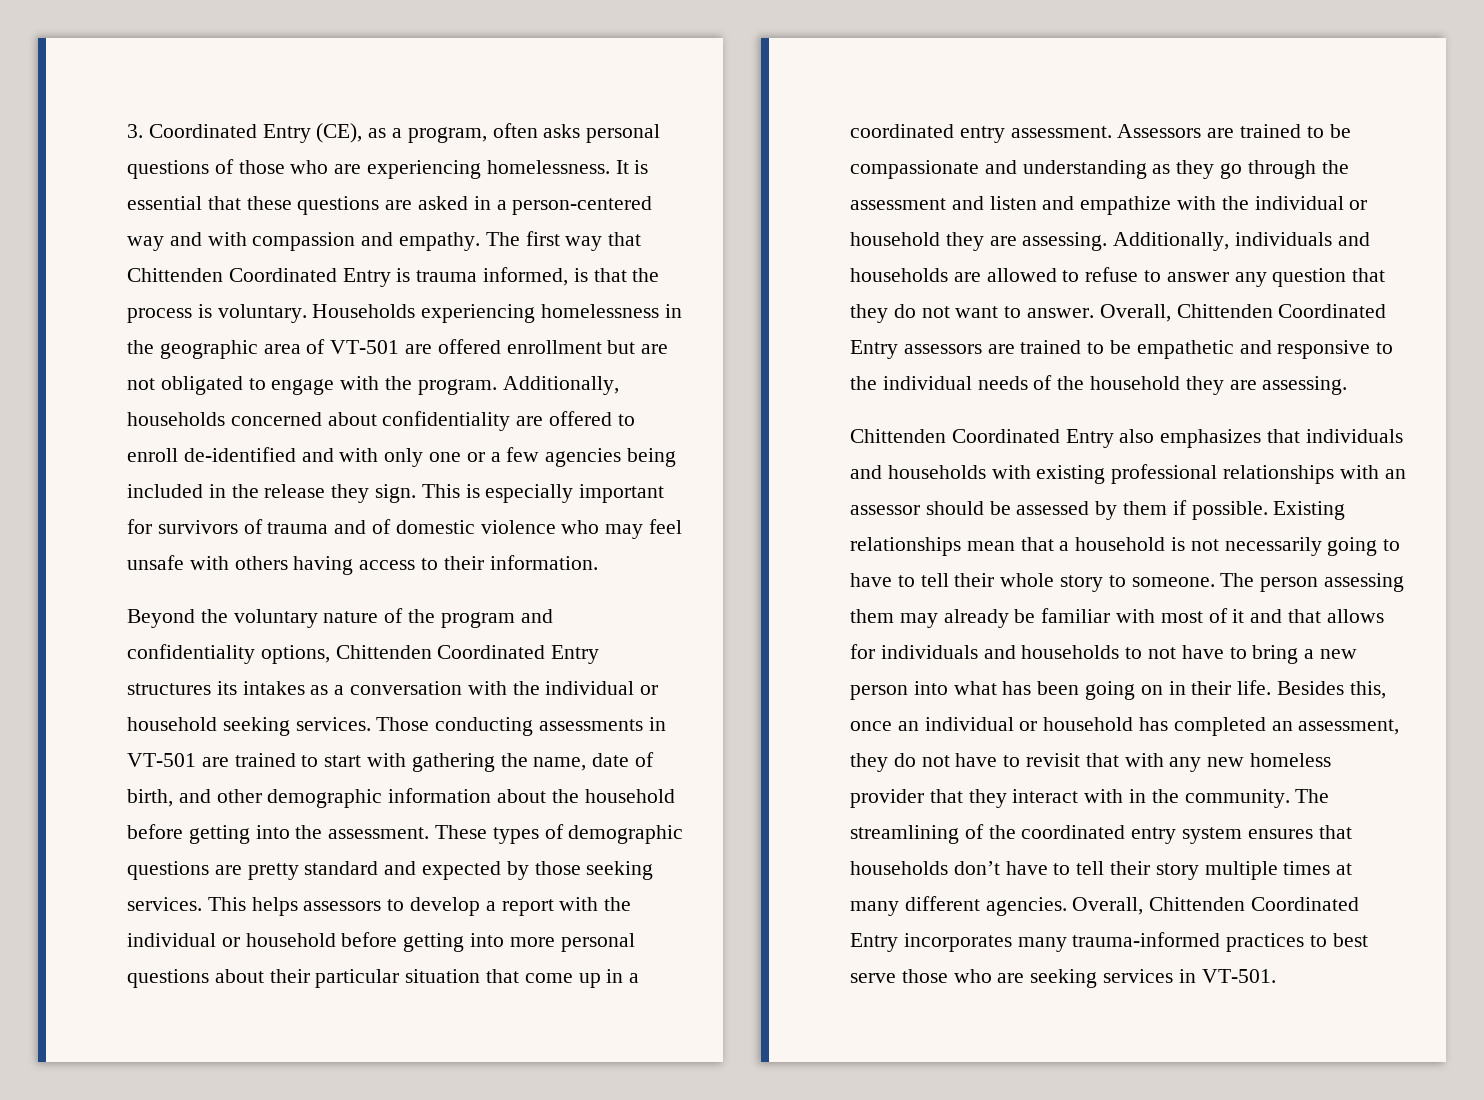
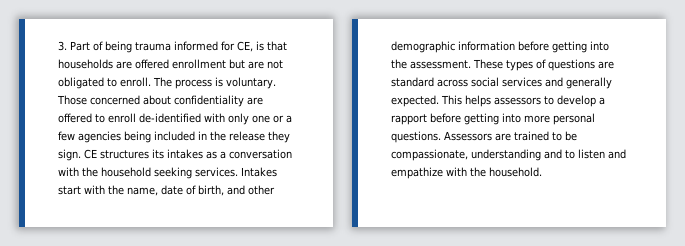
[148,123,661,143] [127,159,649,179] [127,196,653,215] [127,231,642,251] [127,267,660,287] [127,304,682,323] [127,339,400,359] Coordinated Entry (CE), as a program, often asks personal questions of those who are experiencing homelessness. It is essential that these questions are asked in a person-centered way and with compassion and empathy. The first way that Chittenden Coordinated Entry is trauma informed, is that the process is voluntary. Households experiencing homelessness in the geographic area of VT-501 -> [70,41,287,53] [58,59,113,69] Part of being trauma informed for CE, is that households
[271,376,619,395] [127,412,225,426] engage with the program. Additionally, households -> [120,77,276,89] [57,95,87,105] enroll. The process is voluntary. Those
[301,448,334,462] and -> (201, 118) none
[421,484,665,503] [127,519,683,539] [127,555,598,575] [127,608,553,628] [127,644,600,664] This is especially important for survivors of trauma and of domestic violence who may feel unsafe with others having access to their information. // Beyond the voluntary nature of the program and confidentiality options, Chittenden Coordinated Entry -> [84,149,97,159] CE
[545,681,659,695] individual or -> (98, 172) none
[376,717,666,736] [127,753,319,767] Those conducting assessments in VT-501 are trained to -> [241,167,277,177] Intakes
[411,753,495,772] gathering -> (105, 189) none
[497,789,675,803] about the household -> (515, 46) none
[568,825,684,844] [127,861,654,880] [127,897,202,911] demographic questions are pretty standard and expected by those seeking services. -> [548,59,614,71] [391,77,612,89] [391,95,439,107] questions are standard across social services and generally expected.
[501,897,632,916] [127,933,336,947] report with the individual or household -> [391,114,427,125] rapport
[127,969,640,988] [850,124,1112,143] questions about their particular situation that come up in a coordinated entry assessment. -> [391,131,441,143] questions.
[850,160,1349,179] [850,196,984,210] compassionate and understanding as they go through the assessment and -> [391,149,575,161] compassionate, understanding and to
[1254,196,1368,210] [850,232,1370,251] [850,267,1386,287] [850,304,1387,323] [850,340,1394,359] [850,375,1348,395] [850,429,1403,448] [850,464,1406,484] [850,500,1346,520] [850,537,1401,556] [850,573,1405,592] [850,608,1384,628] [850,644,1358,664] [850,680,1386,700] [850,717,1400,736] [850,753,1332,772] [850,789,1330,808] [850,824,1352,844] [850,861,1353,880] [850,896,1360,916] [850,932,1368,952] [850,969,1276,988] individual or household they are assessing. Additionally, individuals and households are allowed to refuse to answer any question that they do not want to answer. Overall, Chittenden Coordinated Entry assessors are trained to be empathetic and responsive to the individual needs of the household they are assessing. // Chittenden Coordinated Entry also emphasizes that individuals and households with existing professional relationships with an assessor should be assessed by them if possible. Existing relationships mean that a household is not necessarily going to have to tell their whole story to someone. The person assessing them may already be familiar with most of it and that allows for individuals and households to not have to bring a new person into what has been going on in their life. Besides this, once an individual or household has completed an assessment, they do not have to revisit that with any new homeless provider that they interact with in the community. The streamlining of the coordinated entry system ensures that households don’t have to tell their story multiple times at many different agencies. Overall, Chittenden Coordinated Entry incorporates many trauma-informed practices to best serve those who are seeking services in VT-501. -> [489,167,542,177] household.

